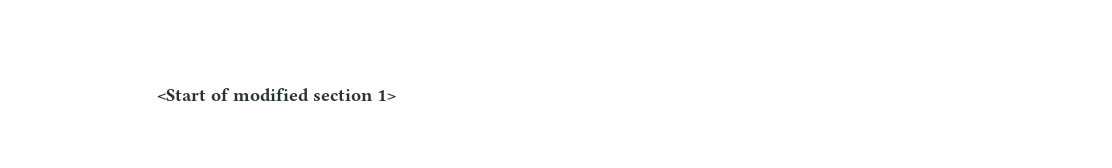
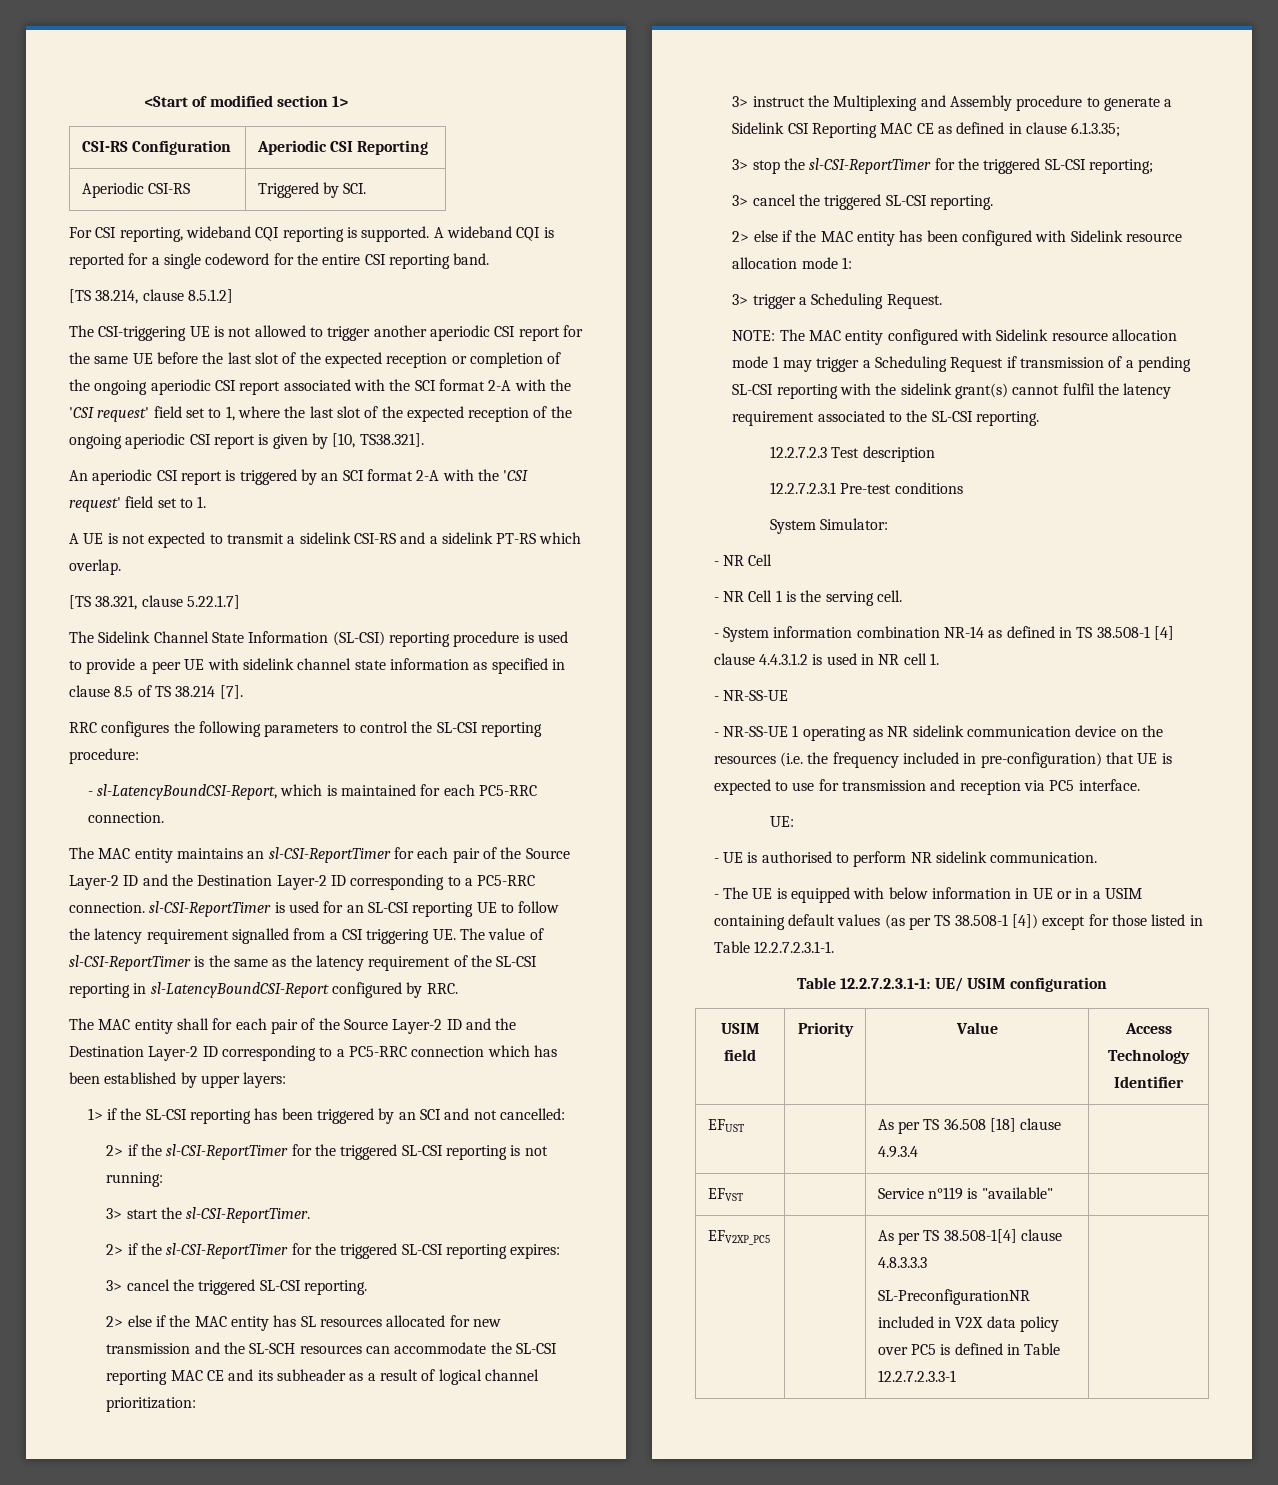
(396, 95) none -> [81,140,231,155] [256,140,429,155] [81,182,190,198] [257,182,367,198] [69,226,554,242] [69,253,490,269] [69,289,233,304] [69,325,583,341] [69,352,562,368] [69,379,571,395] [69,406,572,422] [69,433,424,449] [69,469,529,485] [69,496,207,512] [69,532,582,548] [69,559,121,575] [69,595,240,610] [69,631,568,647] [69,658,565,674] [69,685,243,699] [69,721,542,737] [69,748,139,764] [87,784,537,800] [87,812,164,823] [69,847,570,863] [69,874,536,890] [69,901,560,917] [69,928,544,944] [69,955,538,971] [69,982,458,998] [69,1018,517,1034] [69,1045,557,1061] [69,1072,287,1088] [87,1108,565,1124] [106,1144,548,1160] [106,1172,164,1187] [106,1207,311,1223] [106,1243,561,1259] [106,1279,368,1295] [106,1315,501,1331] [106,1342,557,1354] [106,1369,539,1385] [106,1397,197,1412] [732,95,1173,111] [732,122,1121,138] [732,158,1153,174] [732,194,994,210] [732,230,1182,246] [732,257,853,269] [732,293,942,309] [732,329,1177,345] [732,356,1191,372] [732,383,1172,399] [732,410,1040,426] [769,446,935,462] [769,482,963,494] [769,518,889,534] [713,554,773,566] [713,590,902,606] [713,626,1174,642] [713,653,939,665] [713,690,789,701] [713,725,1163,741] [713,752,1172,768] [713,779,1140,795] [769,816,794,827] [713,851,1098,867] [713,887,1142,903] [713,914,1203,930] [713,941,835,953] [796,977,1108,992] [720,1023,760,1034] [724,1049,756,1061] [797,1022,854,1037] [955,1022,998,1034] [1124,1023,1172,1034] [1108,1049,1190,1064] [1114,1076,1184,1088] [707,1119,744,1132] [877,1118,1062,1134] [877,1146,918,1158] [707,1188,743,1201] [877,1187,1053,1200] [707,1230,770,1245] [877,1229,1062,1245] [877,1257,927,1268] [877,1289,1030,1305] [877,1316,1059,1332] [877,1343,1061,1355] [877,1370,956,1382] // CSI-RS Configuration | Aperiodic CSI Reporting // Aperiodic CSI-RS | Triggered by SCI. // For CSI reporting, wideband CQI reporting is supported. A wideband CQI is reported for a single codeword for the entire CSI reporting band. // [TS 38.214, clause 8.5.1.2] // The CSI-triggering UE is not allowed to trigger another aperiodic CSI report for the same UE before the last slot of the expected reception or completion of the ongoing aperiodic CSI report associated with the SCI format 2-A with the 'CSI request' field set to 1, where the last slot of the expected reception of the ongoing aperiodic CSI report is given by [10, TS38.321]. // An aperiodic CSI report is triggered by an SCI format 2-A with the 'CSI request' field set to 1. // A UE is not expected to transmit a sidelink CSI-RS and a sidelink PT-RS which overlap. // [TS 38.321, clause 5.22.1.7] // The Sidelink Channel State Information (SL-CSI) reporting procedure is used to provide a peer UE with sidelink channel state information as specified in clause 8.5 of TS 38.214 [7]. // RRC configures the following parameters to control the SL-CSI reporting procedure: // - sl-LatencyBoundCSI-Report, which is maintained for each PC5-RRC connection. // The MAC entity maintains an sl-CSI-ReportTimer for each pair of the Source Layer-2 ID and the Destination Layer-2 ID corresponding to a PC5-RRC connection. sl-CSI-ReportTimer is used for an SL-CSI reporting UE to follow the latency requirement signalled from a CSI triggering UE. The value of sl-CSI-ReportTimer is the same as the latency requirement of the SL-CSI reporting in sl-LatencyBoundCSI-Report configured by RRC. // The MAC entity shall for each pair of the Source Layer-2 ID and the Destination Layer-2 ID corresponding to a PC5-RRC connection which has been established by upper layers: // 1> if the SL-CSI reporting has been triggered by an SCI and not cancelled: // 2> if the sl-CSI-ReportTimer for the triggered SL-CSI reporting is not running: // 3> start the sl-CSI-ReportTimer. // 2> if the sl-CSI-ReportTimer for the triggered SL-CSI reporting expires: // 3> cancel the triggered SL-CSI reporting. // 2> else if the MAC entity has SL resources allocated for new transmission and the SL-SCH resources can accommodate the SL-CSI reporting MAC CE and its subheader as a result of logical channel prioritization: // 3> instruct the Multiplexing and Assembly procedure to generate a Sidelink CSI Reporting MAC CE as defined in clause 6.1.3.35; // 3> stop the sl-CSI-ReportTimer for the triggered SL-CSI reporting; // 3> cancel the triggered SL-CSI reporting. // 2> else if the MAC entity has been configured with Sidelink resource allocation mode 1: // 3> trigger a Scheduling Request. // NOTE: The MAC entity configured with Sidelink resource allocation mode 1 may trigger a Scheduling Request if transmission of a pending SL-CSI reporting with the sidelink grant(s) cannot fulfil the latency requirement associated to the SL-CSI reporting. // 12.2.7.2.3 Test description // 12.2.7.2.3.1 Pre-test conditions // System Simulator: // - NR Cell // - NR Cell 1 is the serving cell. // - System information combination NR-14 as defined in TS 38.508-1 [4] clause 4.4.3.1.2 is used in NR cell 1. // - NR-SS-UE // - NR-SS-UE 1 operating as NR sidelink communication device on the resources (i.e. the frequency included in pre-configuration) that UE is expected to use for transmission and reception via PC5 interface. // UE: // - UE is authorised to perform NR sidelink communication. // - The UE is equipped with below information in UE or in a USIM containing default values (as per TS 38.508-1 [4]) except for those listed in Table 12.2.7.2.3.1-1. // Table 12.2.7.2.3.1-1: UE/ USIM configuration // USIM field | Priority | Value | Access Technology Identifier // EFUST | | As per TS 36.508 [18] clause 4.9.3.4 | // EFVST | | Service n°119 is "available" | // EFV2XP_PC5 | | As per TS 38.508-1[4] clause 4.8.3.3.3 // SL-PreconfigurationNR included in V2X data policy over PC5 is defined in Table 12.2.7.2.3.3-1 |

